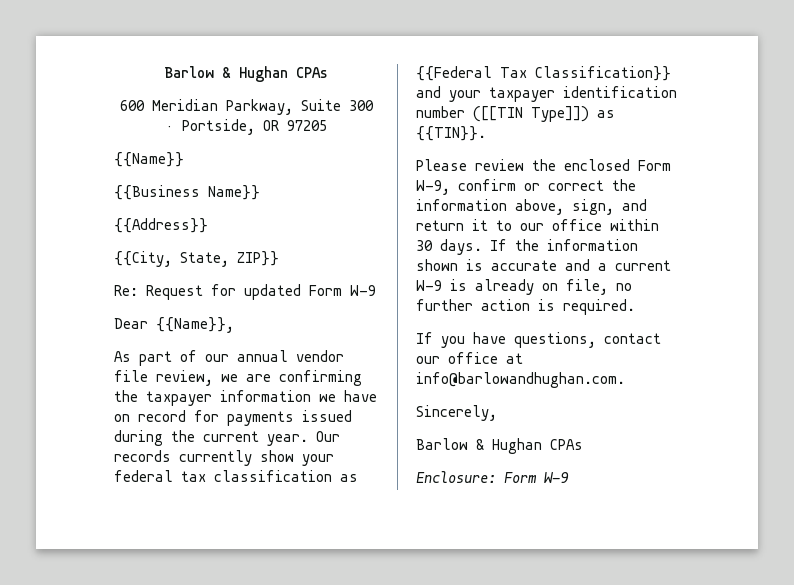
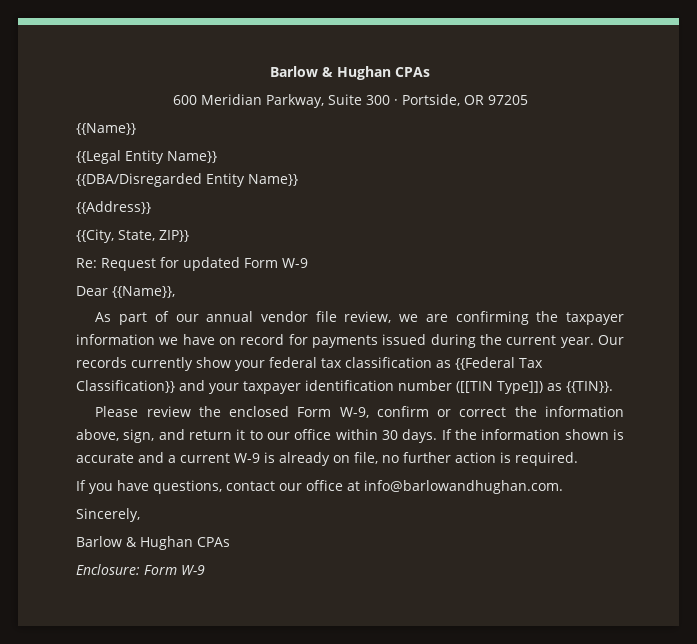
[114,185,200,200] {{Business -> [76,150,217,164] [76,173,245,187] {{Legal Entity Name}} // {{DBA/Disregarded Entity

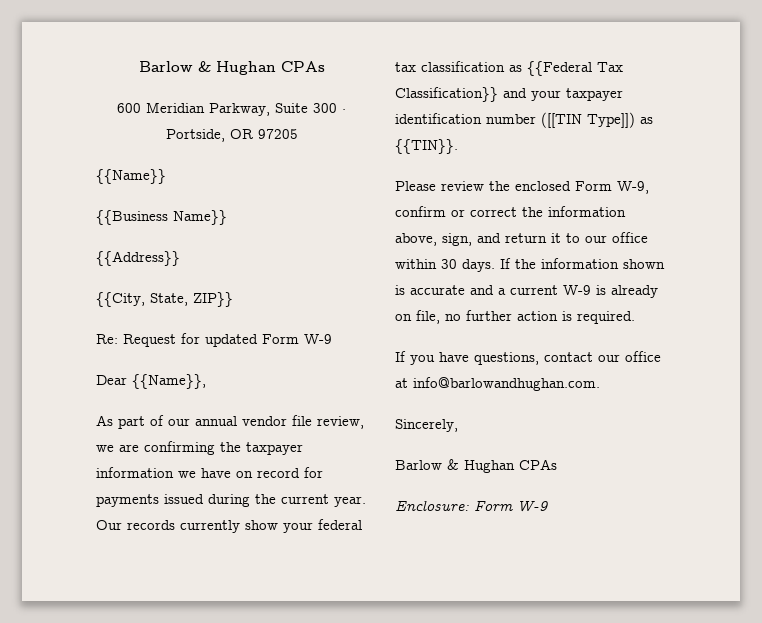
[76,150,217,164] [76,173,245,187] {{Legal Entity Name}} // {{DBA/Disregarded Entity -> [96,210,168,225] {{Business

